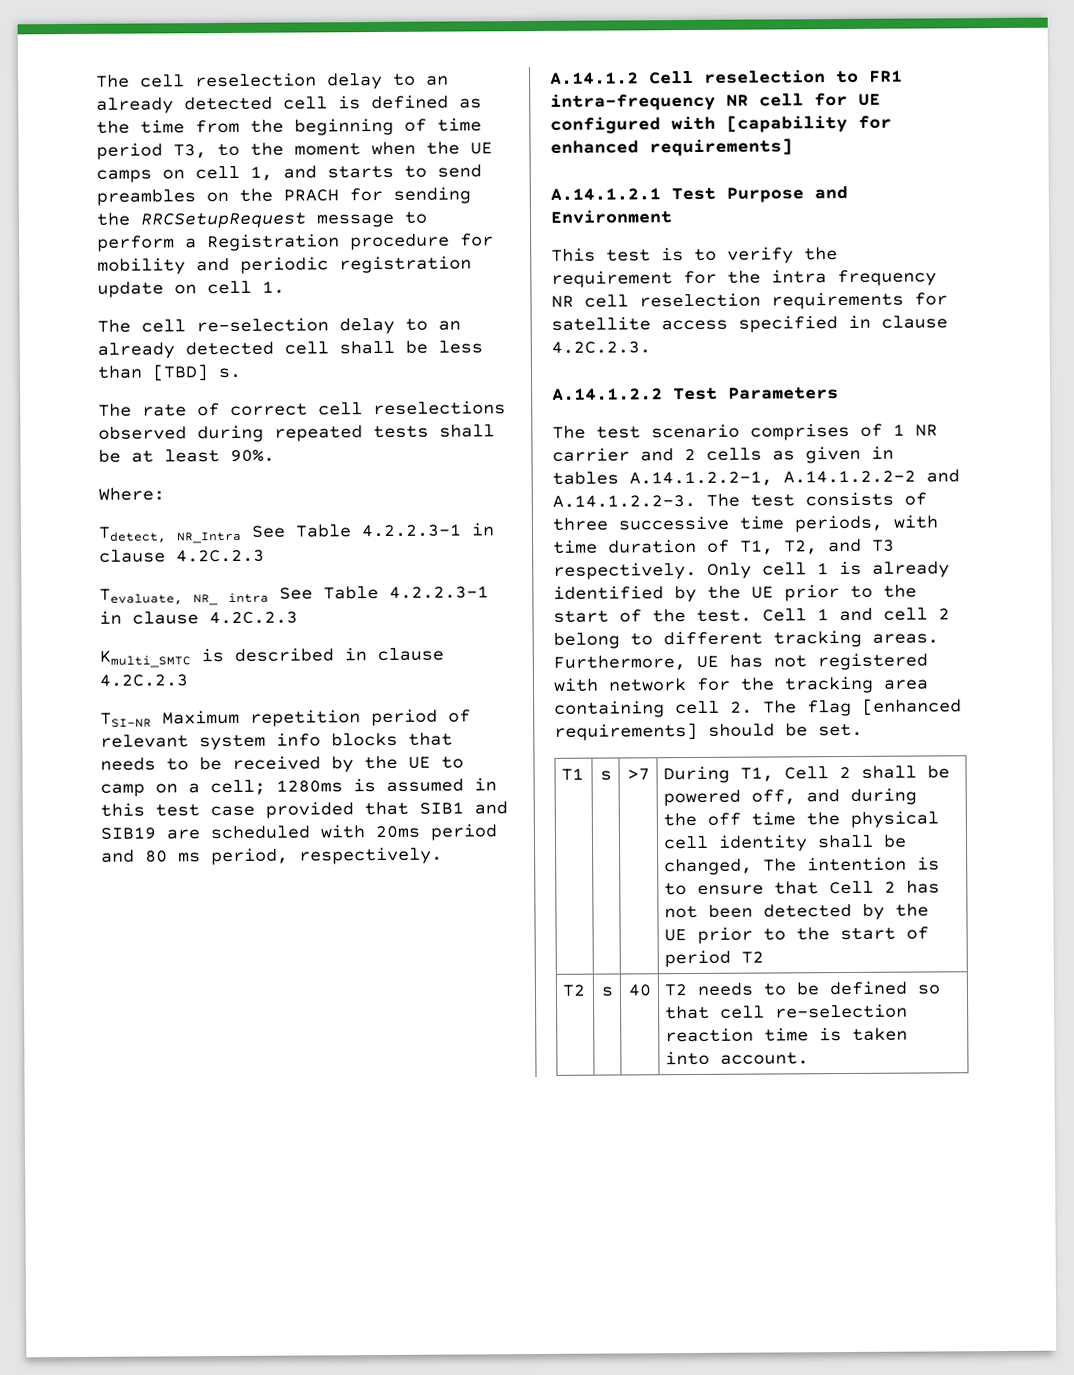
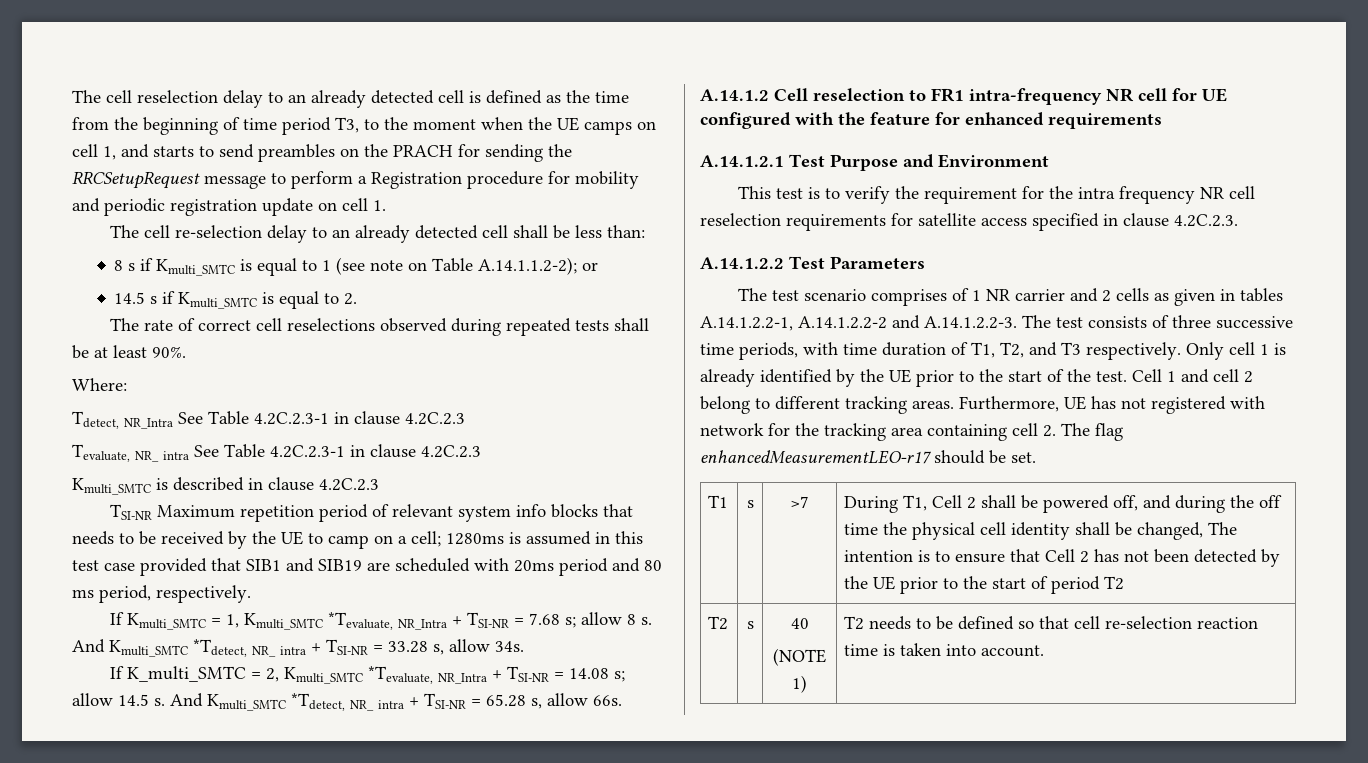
[97,364,241,382] than [TBD] s. -> [606,225,645,238] [114,257,599,276] [114,291,358,309] than: // 8 s if Kmulti_SMTC is equal to 1 (see note on Table A.14.1.1.2-2); or // 14.5 s if Kmulti_SMTC is equal to 2.
[361,523,462,538] 4.2.2.3-1 -> [254,412,329,425] 4.2C.2.3-1
[389,585,489,599] 4.2.2.3-1 -> [270,445,345,458] 4.2C.2.3-1
(443, 855) none -> [109,612,652,630] [72,639,524,657] [109,666,625,684] [72,693,622,711] // If Kmulti_SMTC = 1, Kmulti_SMTC *Tevaluate, NR_Intra + TSI-NR = 7.68 s; allow 8 s. And Kmulti_SMTC *Tdetect, NR_ intra + TSI-NR = 33.28 s, allow 34s. // If K_multi_SMTC = 2, Kmulti_SMTC *Tevaluate, NR_Intra + TSI-NR = 14.08 s; allow 14.5 s. And Kmulti_SMTC *Tdetect, NR_ intra + TSI-NR = 65.28 s, allow 66s.
[726,114,848,133] [capability -> [838,112,930,126] the feature
[649,138,793,157] requirements] -> [1048,113,1162,129] requirements
[862,698,962,716] [554,722,698,741] [enhanced requirements] -> [700,450,932,464] enhancedMeasurementLEO-r17
(651, 990) none -> [773,648,826,666] [792,675,807,693] // (NOTE 1)

